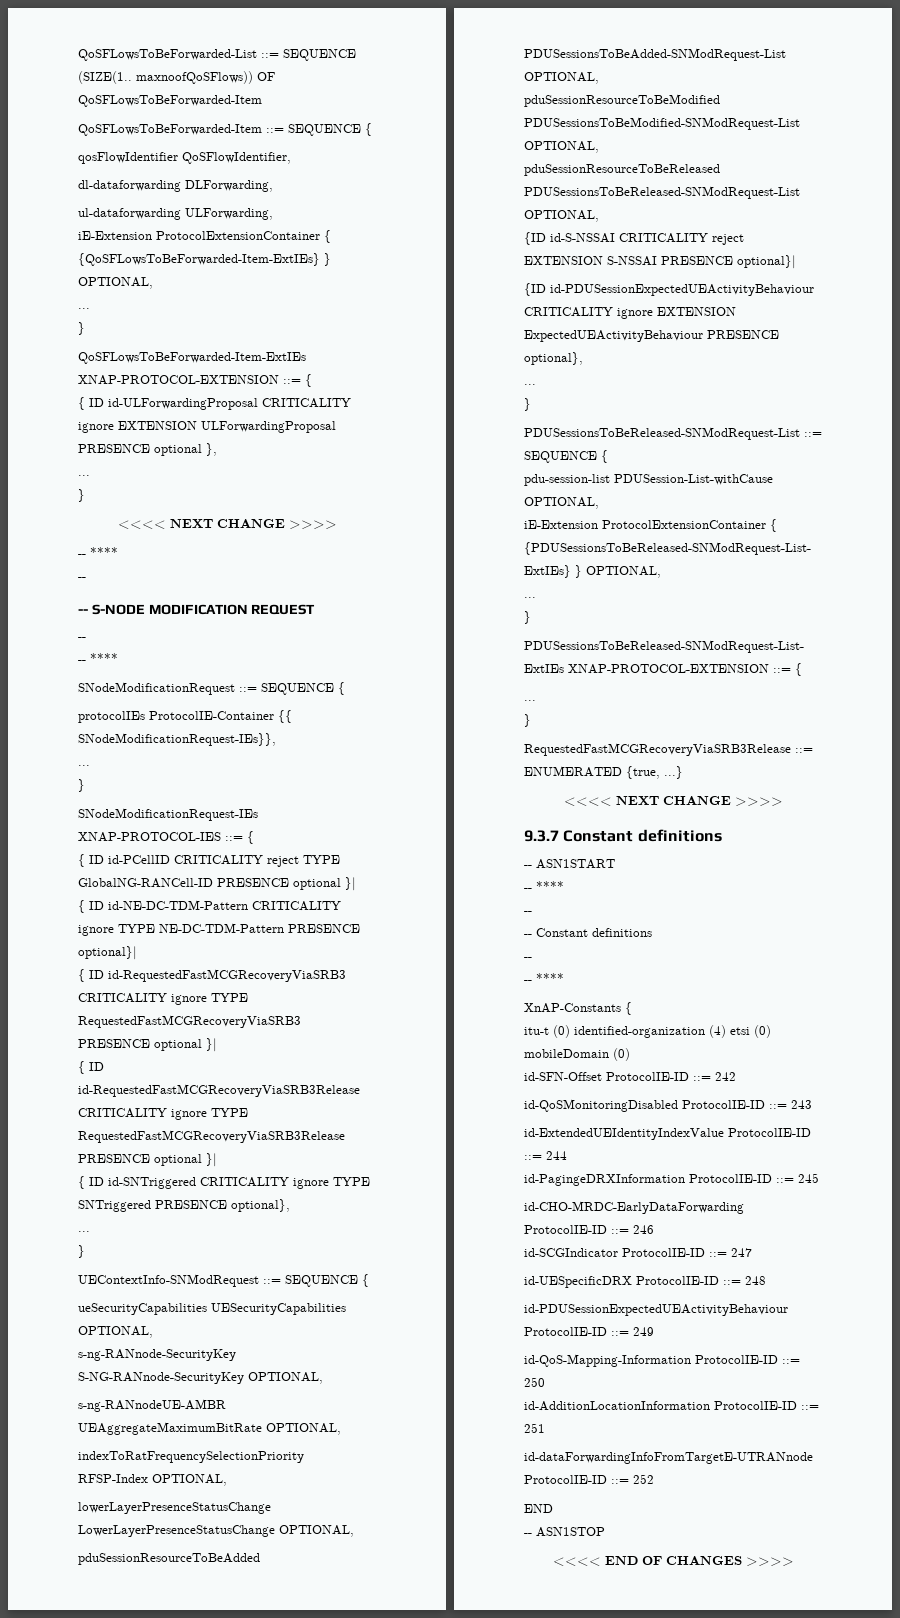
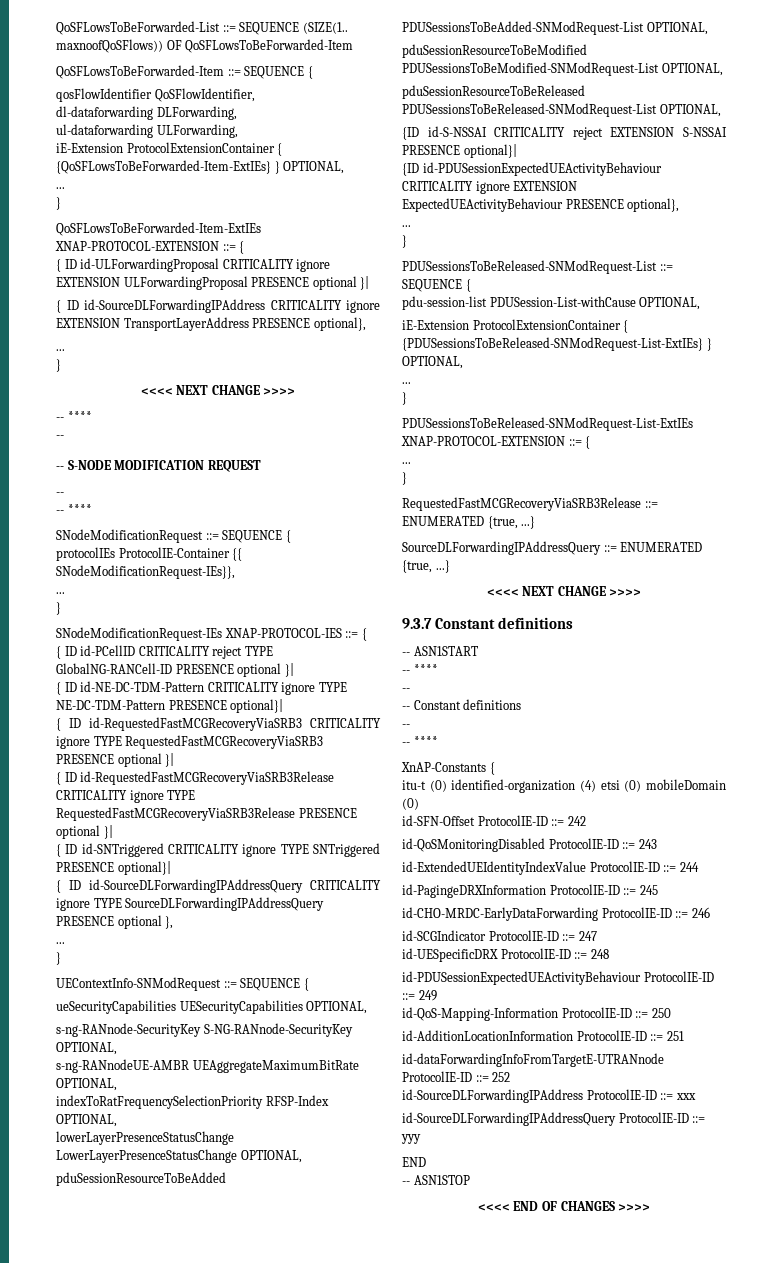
[206,443,217,456] }, -> [360,276,370,290] [56,299,380,313] [56,317,366,331] }| // { ID id-SourceDLForwardingIPAddress CRITICALITY ignore EXTENSION TransportLayerAddress PRESENCE optional},
[231,1199,290,1212] optional}, -> [117,861,171,875] [56,879,381,893] [56,897,325,911] [56,915,174,929] optional}| // { ID id-SourceDLForwardingIPAddressQuery CRITICALITY ignore TYPE SourceDLForwardingIPAddressQuery PRESENCE optional },
(683, 772) none -> [402,541,703,555] [402,560,450,573] // SourceDLForwardingIPAddressQuery ::= ENUMERATED {true, ...}
(654, 1479) none -> [402,1089,696,1103] [402,1112,706,1126] [401,1134,421,1144] // id-SourceDLForwardingIPAddress ProtocolIE-ID ::= xxx // id-SourceDLForwardingIPAddressQuery ProtocolIE-ID ::= yyy

